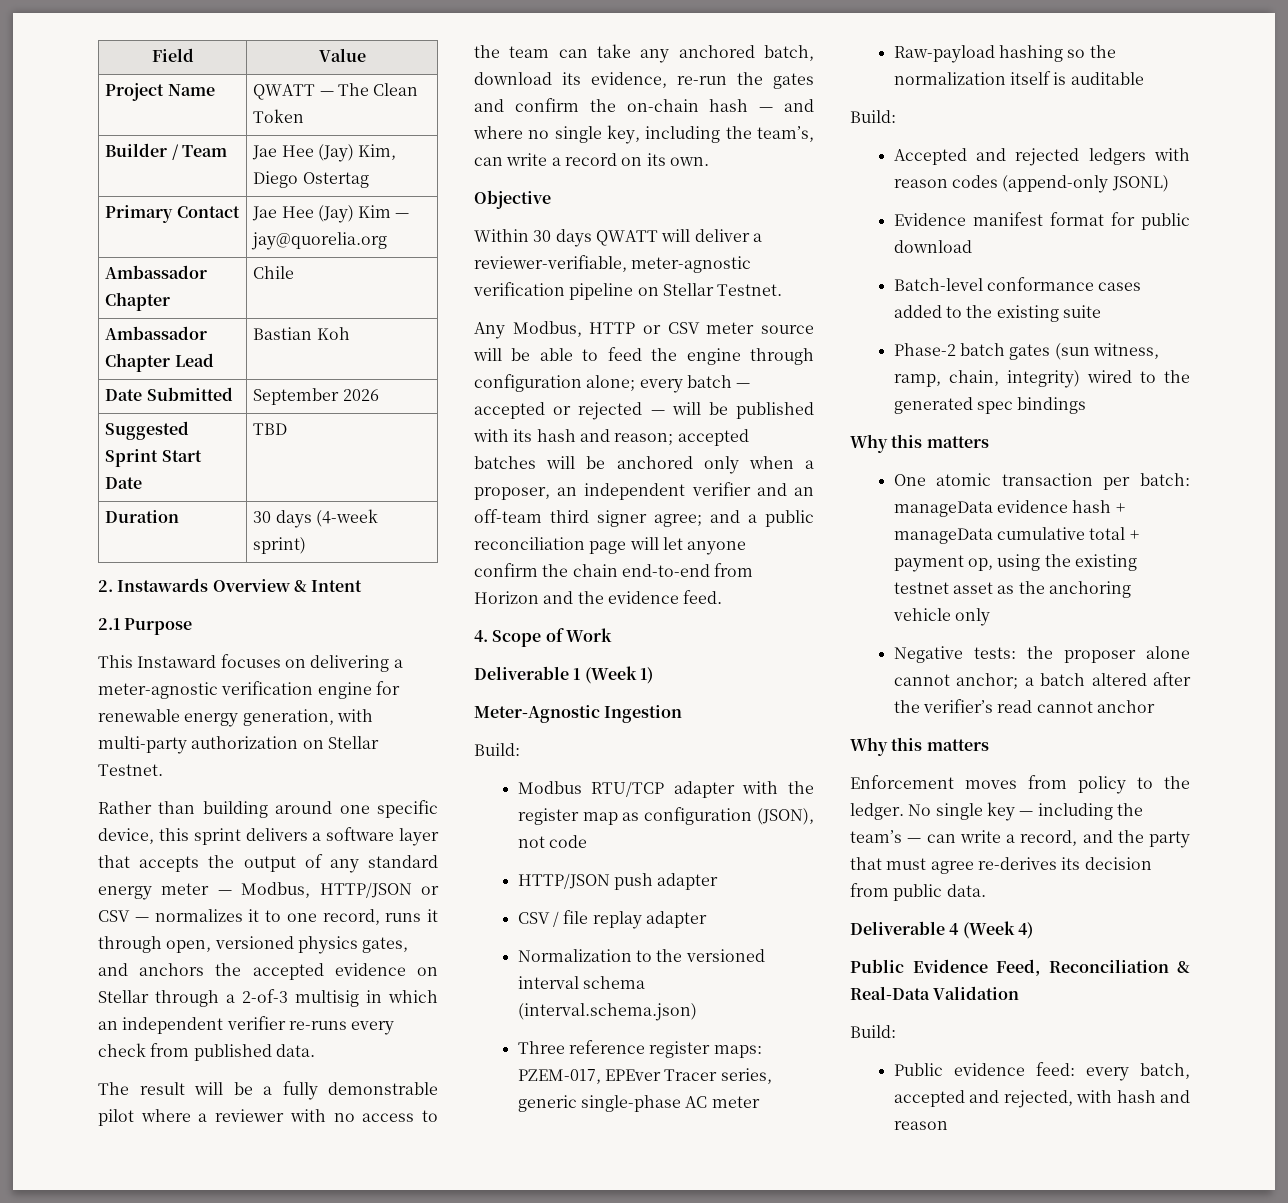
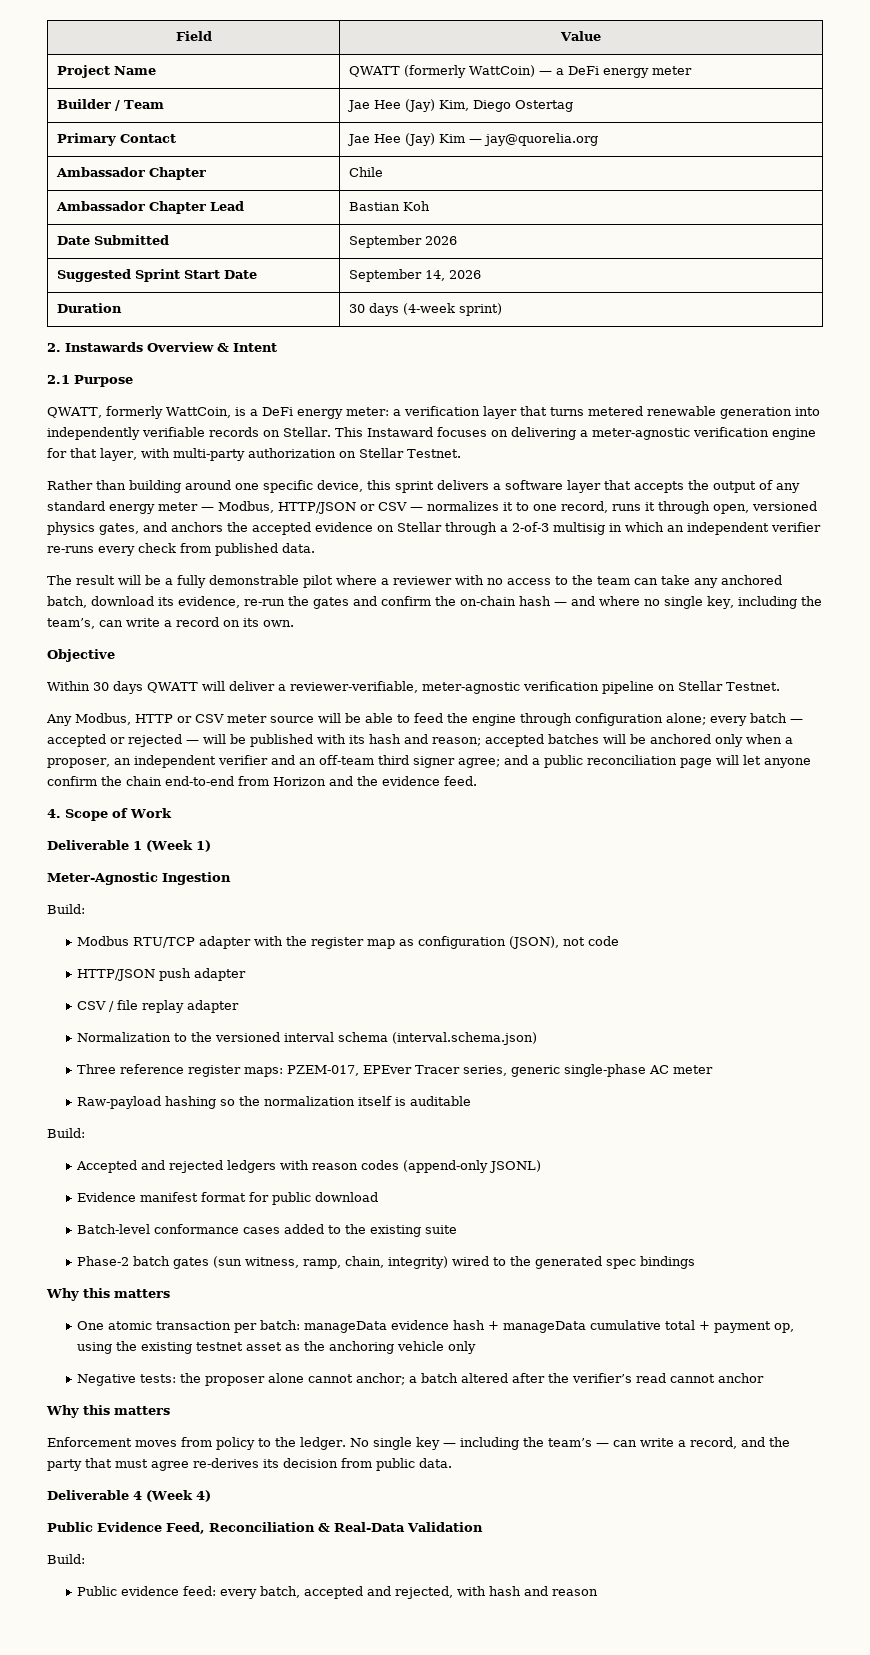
[319,83,419,96] [253,109,305,123] — The Clean Token -> [403,65,692,78] (formerly WattCoin) — a DeFi energy meter
[253,423,288,435] TBD -> [348,269,481,282] September 14, 2026
(193, 626) none -> [47,406,820,419] [47,427,331,440] QWATT, formerly WattCoin, is a DeFi energy meter: a verification layer that turns metered renewable generation into independently verifiable records on Stellar.
[98,709,334,727] renewable energy generation, -> [70,448,137,461] that layer,

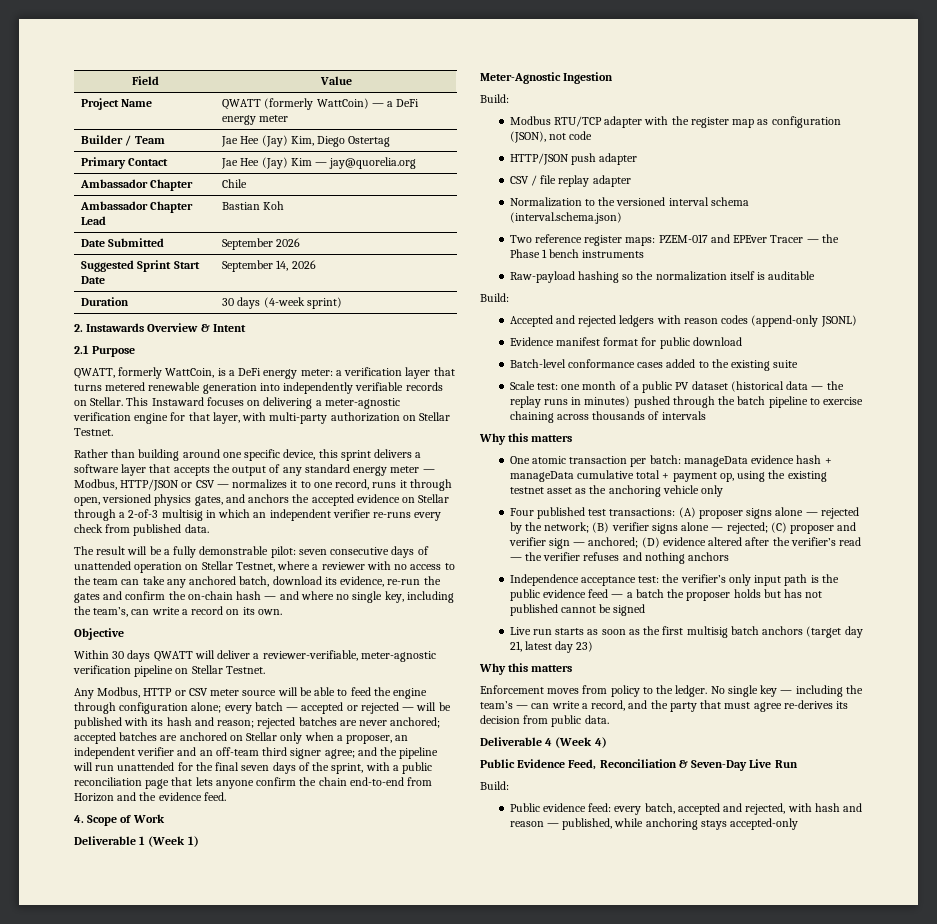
[303,575,333,588] pilot -> [270,546,429,558] [74,561,275,573] pilot: seven consecutive days of unattended operation on Stellar Testnet,
[485,734,711,747] accepted batches will be anchored -> [257,717,441,729] [74,732,278,744] rejected batches are never anchored; accepted batches are anchored on Stellar
(528, 760) none -> [380,747,439,759] [73,762,390,774] the pipeline will run unattended for the final seven days of the sprint, with
[715,755,761,765] will let -> [171,777,213,786] that lets
[77,1064,117,1074] Three -> [509,235,532,243] Two
[287,1064,714,1077] PZEM-017, EPEver Tracer series, generic single-phase AC meter -> [658,234,839,243] [509,249,645,258] PZEM-017 and EPEver Tracer — the Phase 1 bench instruments
[77,1256,696,1269] Phase-2 batch gates (sun witness, ramp, chain, integrity) wired to the generated spec bindings -> [509,381,844,393] [509,396,864,408] [509,411,706,423] Scale test: one month of a public PV dataset (historical data — the replay runs in minutes) pushed through the batch pipeline to exercise chaining across thousands of intervals
[77,1373,459,1386] Negative tests: the proposer alone cannot anchor; a batch -> [509,507,859,519] [509,522,857,534] [508,537,706,549] Four published test transactions: (A) proposer signs alone — rejected by the network; (B) verifier signs alone — rejected; (C) proposer and verifier sign — anchored; (D) evidence
[670,1373,765,1383] cannot anchor -> [509,552,730,564] [509,574,839,586] [509,589,823,601] [509,604,646,616] [509,626,863,638] [509,641,594,653] — the verifier refuses and nothing anchors // Independence acceptance test: the verifier’s only input path is the public evidence feed — a batch the proposer holds but has not published cannot be signed // Live run starts as soon as the first multisig batch anchors (target day 21, latest day 23)
[334,1522,483,1532] Real-Data Validation -> [691,759,798,771] Seven-Day Live Run
(599, 1592) none -> [546,818,799,830] — published, while anchoring stays accepted-only

